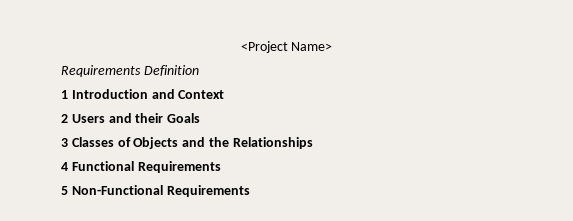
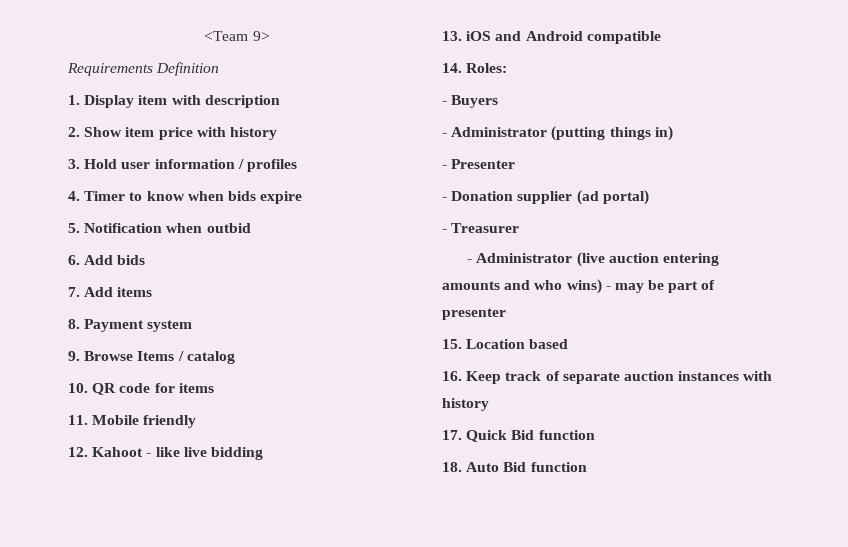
[240,41,333,53] <Project Name> -> [204,31,270,41] <Team 9>
[61,89,225,99] [61,113,201,123] [61,137,313,149] [61,161,221,173] [61,185,250,197] 1 Introduction and Context // 2 Users and their Goals // 3 Classes of Objects and the Relationships // 4 Functional Requirements // 5 Non-Functional Requirements -> [68,95,280,108] [68,127,277,140] [68,159,297,172] [68,191,303,204] [68,223,251,233] [68,255,146,265] [68,287,153,297] [68,319,193,332] [68,351,235,364] [68,383,214,395] [68,415,197,428] [68,447,263,460] [442,31,661,44] [442,63,508,73] [442,95,499,108] [442,126,673,141] [442,159,516,169] [442,190,649,205] [442,223,520,233] [467,252,719,267] [442,279,716,294] [442,308,506,320] [442,339,569,349] [442,371,773,384] [442,398,489,411] [442,430,595,442] [442,462,587,472] 1. Display item with description // 2. Show item price with history // 3. Hold user information / profiles // 4. Timer to know when bids expire // 5. Notification when outbid // 6. Add bids // 7. Add items // 8. Payment system // 9. Browse Items / catalog // 10. QR code for items // 11. Mobile friendly // 12. Kahoot - like live bidding // 13. iOS and Android compatible // 14. Roles: // - Buyers // - Administrator (putting things in) // - Presenter // - Donation supplier (ad portal) // - Treasurer // - Administrator (live auction entering amounts and who wins) - may be part of presenter // 15. Location based // 16. Keep track of separate auction instances with history // 17. Quick Bid function // 18. Auto Bid function

